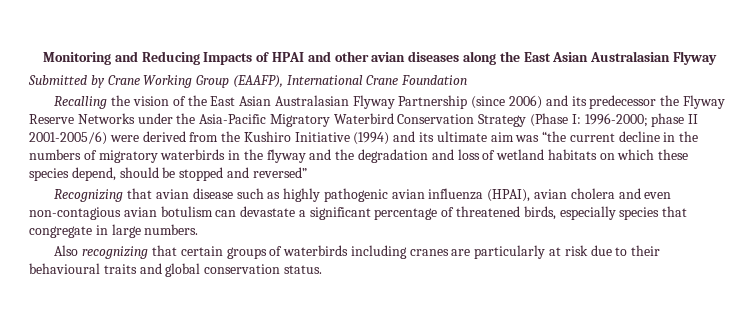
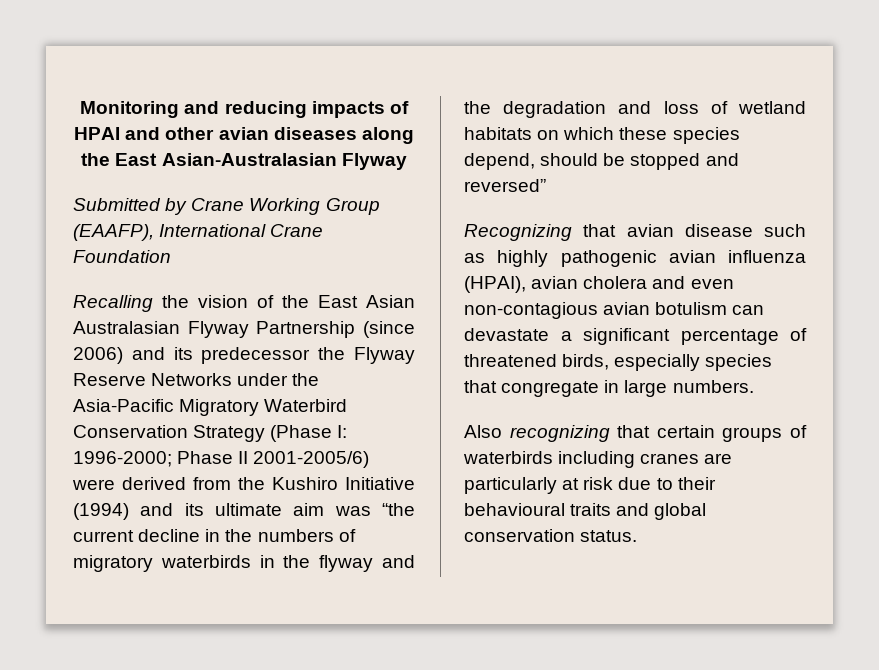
[141,51,253,65] Reducing Impacts -> [224,101,385,118] reducing impacts
[552,51,671,62] Asian Australasian -> [161,153,337,166] Asian-Australasian
[651,113,685,127] phase -> [177,451,234,464] Phase

